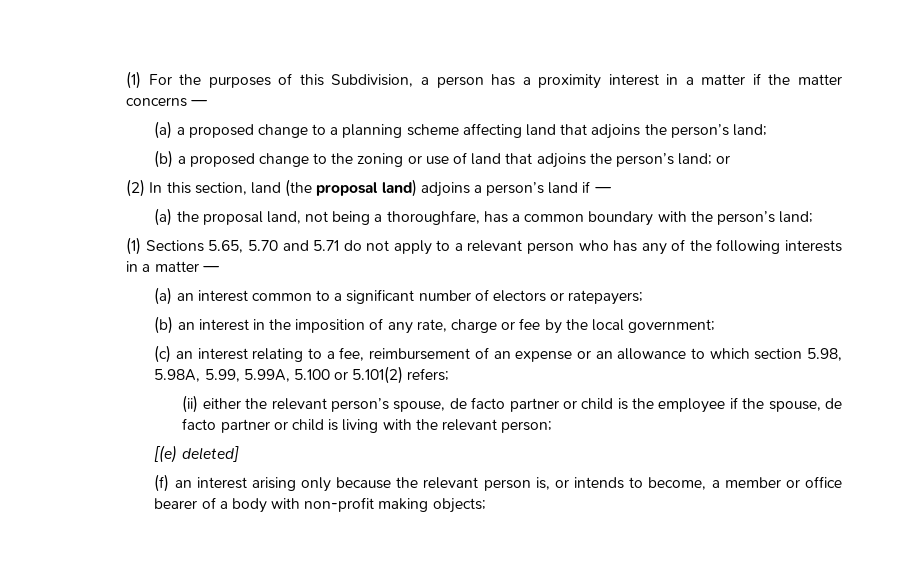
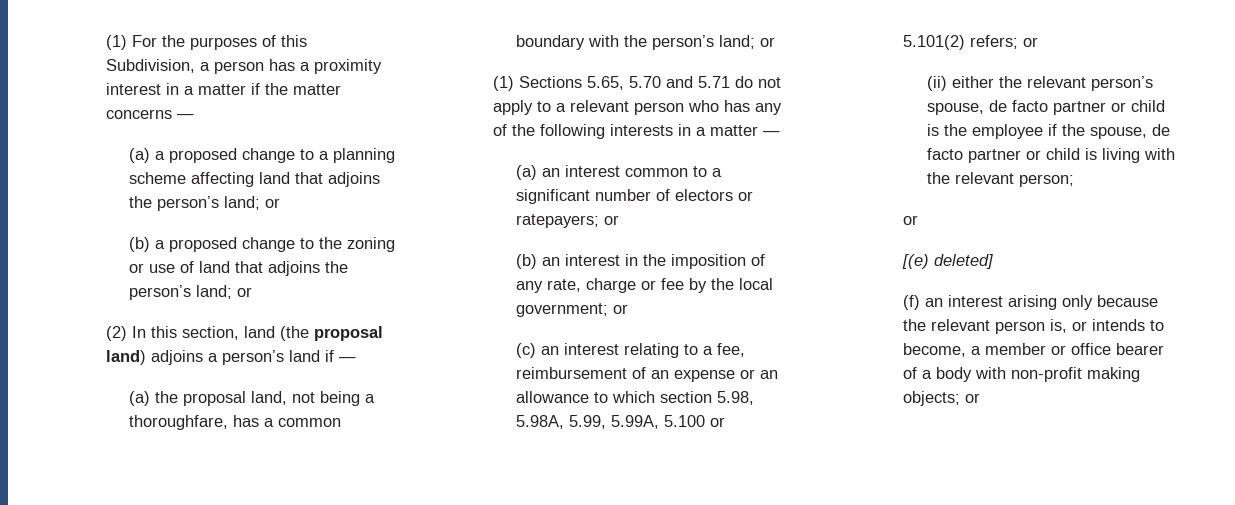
(767, 130) none -> [265,198,281,208] or
(814, 217) none -> [760,37,776,47] or
(644, 297) none -> [604,215,620,225] or
(716, 326) none -> [613,304,629,314] or
(450, 374) none -> [1023,37,1039,47] or
(553, 427) none -> [903,215,919,225] // or
(486, 505) none -> [965,393,981,403] or

